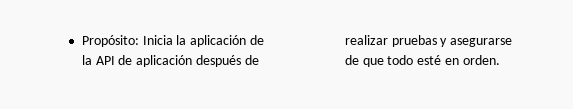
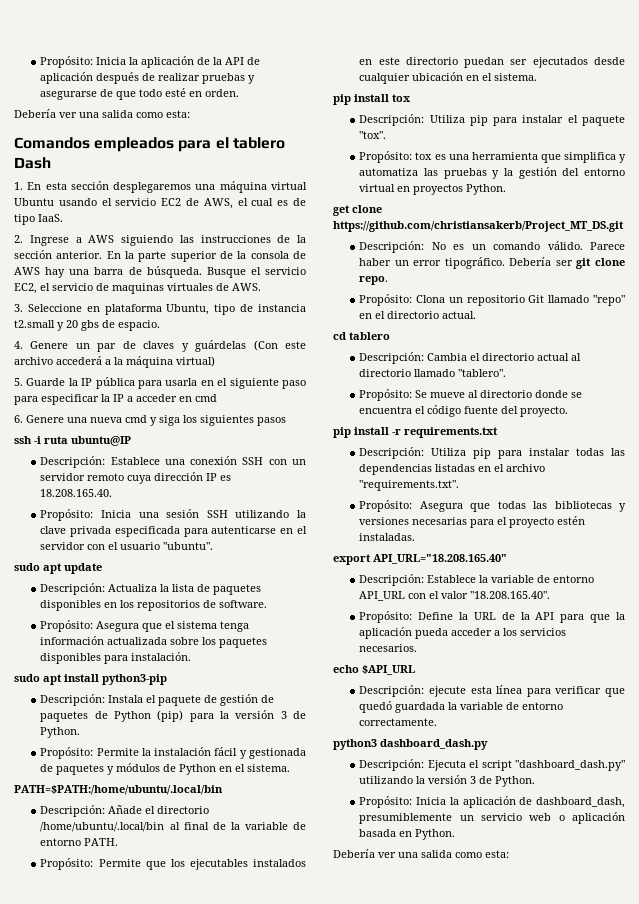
(500, 60) none -> [14,109,190,118] [14,137,285,152] [14,157,51,169] [14,181,307,193] [14,198,307,209] [14,214,63,225] [14,235,306,246] [14,250,306,262] [14,266,306,278] [14,283,261,294] [14,304,306,315] [14,320,160,331] [14,340,307,352] [14,356,215,368] [14,377,306,389] [14,394,217,405] [14,415,286,426] [14,436,131,446] [40,456,306,468] [40,472,232,484] [40,489,113,497] [40,509,306,521] [40,526,307,537] [40,542,214,550] [14,563,102,574] [40,583,262,595] [40,600,268,611] [40,620,250,632] [40,636,268,648] [40,652,192,664] [14,674,167,685] [40,694,275,706] [40,710,306,722] [40,727,81,738] [40,747,306,759] [40,763,291,775] [14,785,223,795] [40,805,210,817] [40,822,306,832] [40,838,119,846] [40,858,306,870] [359,57,625,68] [359,72,538,84] [333,94,411,105] [359,114,625,126] [359,131,387,139] [359,151,626,163] [359,167,625,179] [359,184,507,195] [333,205,382,216] [333,221,624,232] [359,241,625,253] [359,257,625,269] [359,276,389,285] [359,294,625,306] [359,311,477,319] [333,332,390,340] [359,352,582,364] [359,369,507,377] [359,389,583,401] [359,405,569,417] [333,427,498,438] [359,447,625,459] [359,464,546,475] [359,480,460,491] [359,500,626,512] [359,516,586,528] [359,533,416,541] [333,554,507,565] [359,574,595,586] [359,591,551,601] [359,611,625,623] [359,627,567,639] [359,644,418,652] [333,665,415,675] [359,685,625,697] [359,701,564,713] [359,718,438,726] [333,739,488,750] [359,759,625,771] [359,775,536,787] [359,796,625,808] [359,812,625,824] [359,829,456,840] [333,849,509,858] // Debería ver una salida como esta: // Comandos empleados para el tablero Dash // 1. En esta sección desplegaremos una máquina virtual Ubuntu usando el servicio EC2 de AWS, el cual es de tipo IaaS. // 2. Ingrese a AWS siguiendo las instrucciones de la sección anterior. En la parte superior de la consola de AWS hay una barra de búsqueda. Busque el servicio EC2, el servicio de maquinas virtuales de AWS. // 3. Seleccione en plataforma Ubuntu, tipo de instancia t2.small y 20 gbs de espacio. // 4. Genere un par de claves y guárdelas (Con este archivo accederá a la máquina virtual) // 5. Guarde la IP pública para usarla en el siguiente paso para especificar la IP a acceder en cmd // 6. Genere una nueva cmd y siga los siguientes pasos // ssh -i ruta ubuntu@IP // Descripción: Establece una conexión SSH con un servidor remoto cuya dirección IP es 18.208.165.40. // Propósito: Inicia una sesión SSH utilizando la clave privada especificada para autenticarse en el servidor con el usuario "ubuntu". // sudo apt update // Descripción: Actualiza la lista de paquetes disponibles en los repositorios de software. // Propósito: Asegura que el sistema tenga información actualizada sobre los paquetes disponibles para instalación. // sudo apt install python3-pip // Descripción: Instala el paquete de gestión de paquetes de Python (pip) para la versión 3 de Python. // Propósito: Permite la instalación fácil y gestionada de paquetes y módulos de Python en el sistema. // PATH=$PATH:/home/ubuntu/.local/bin // Descripción: Añade el directorio /home/ubuntu/.local/bin al final de la variable de entorno PATH. // Propósito: Permite que los ejecutables instalados en este directorio puedan ser ejecutados desde cualquier ubicación en el sistema. // pip install tox // Descripción: Utiliza pip para instalar el paquete "tox". // Propósito: tox es una herramienta que simplifica y automatiza las pruebas y la gestión del entorno virtual en proyectos Python. // get clone https://github.com/christiansakerb/Project_MT_DS.git // Descripción: No es un comando válido. Parece haber un error tipográfico. Debería ser git clone repo. // Propósito: Clona un repositorio Git llamado "repo" en el directorio actual. // cd tablero // Descripción: Cambia el directorio actual al directorio llamado "tablero". // Propósito: Se mueve al directorio donde se encuentra el código fuente del proyecto. // pip install -r requirements.txt // Descripción: Utiliza pip para instalar todas las dependencias listadas en el archivo "requirements.txt". // Propósito: Asegura que todas las bibliotecas y versiones necesarias para el proyecto estén instaladas. // export API_URL="18.208.165.40" // Descripción: Establece la variable de entorno API_URL con el valor "18.208.165.40". // Propósito: Define la URL de la API para que la aplicación pueda acceder a los servicios necesarios. // echo $API_URL // Descripción: ejecute esta línea para verificar que quedó guardada la variable de entorno correctamente. // python3 dashboard_dash.py // Descripción: Ejecuta el script "dashboard_dash.py" utilizando la versión 3 de Python. // Propósito: Inicia la aplicación de dashboard_dash, presumiblemente un servicio web o aplicación basada en Python. // Debería ver una salida como esta:

